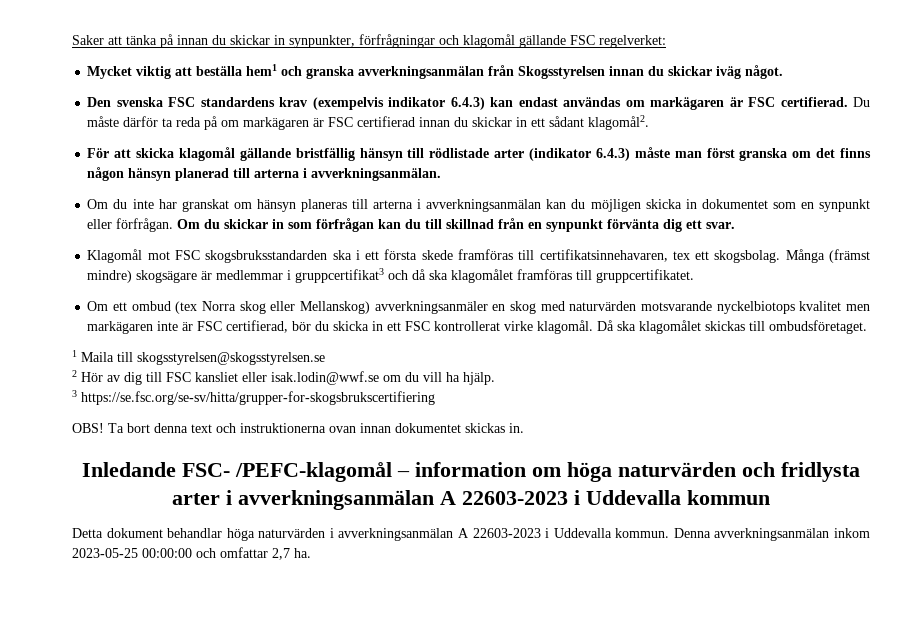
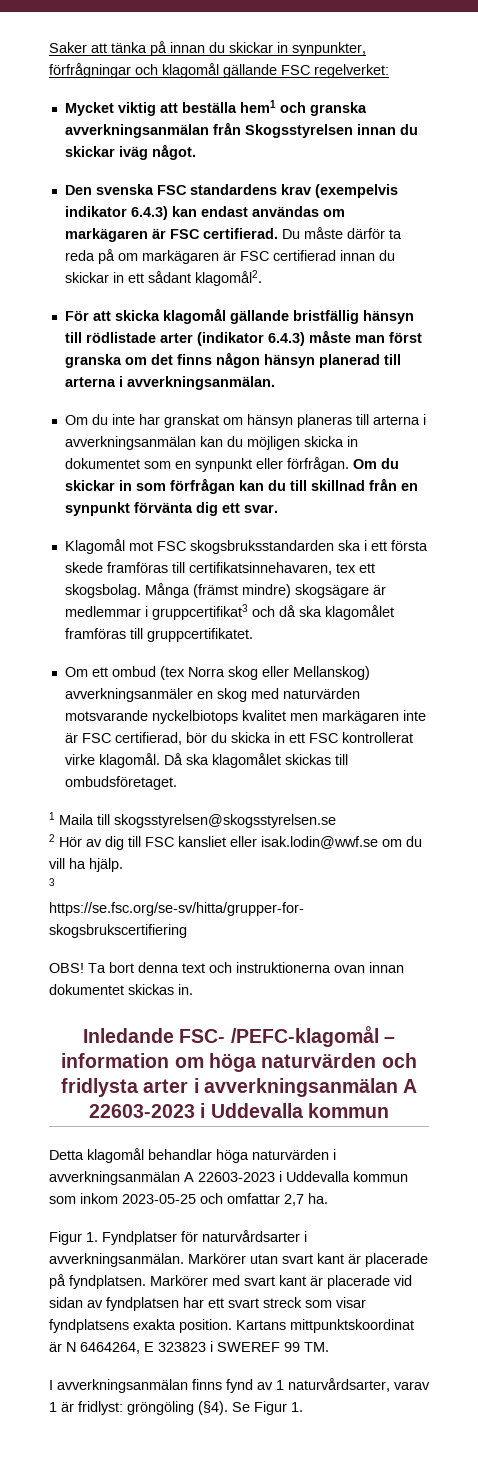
[106,528,163,538] dokument -> [87,1148,144,1163] klagomål
[615,528,830,541] kommun. Denna avverkningsanmälan -> [353,1171,408,1182] [49,1196,76,1204] kommun som
[142,548,192,558] 00:00:00 -> (196, 1199) none
(311, 553) none -> [49,1230,307,1245] [49,1253,428,1267] [49,1274,412,1289] [49,1297,366,1311] [49,1319,414,1333] [49,1341,329,1354] [49,1378,430,1393] [49,1401,303,1415] // Figur 1. Fyndplatser för naturvårdsarter i avverkningsanmälan. Markörer utan svart kant är placerade på fyndplatsen. Markörer med svart kant är placerade vid sidan av fyndplatsen har ett svart streck som visar fyndplatsens exakta position. Kartans mittpunktskoordinat är N 6464264, E 323823 i SWEREF 99 TM. // I avverkningsanmälan finns fynd av 1 naturvårdsarter, varav 1 är fridlyst: gröngöling (§4). Se Figur 1.

